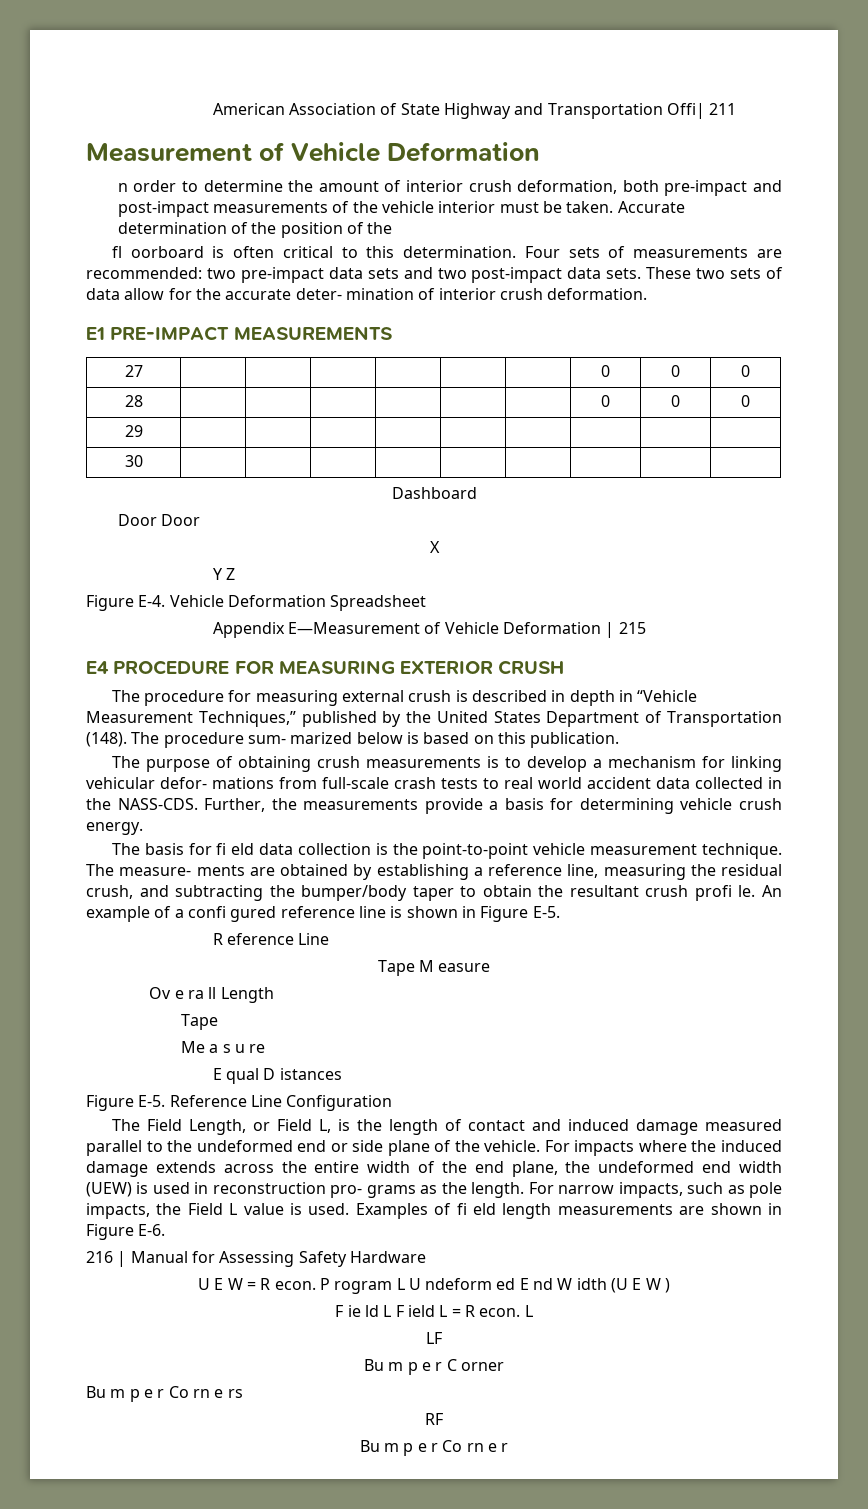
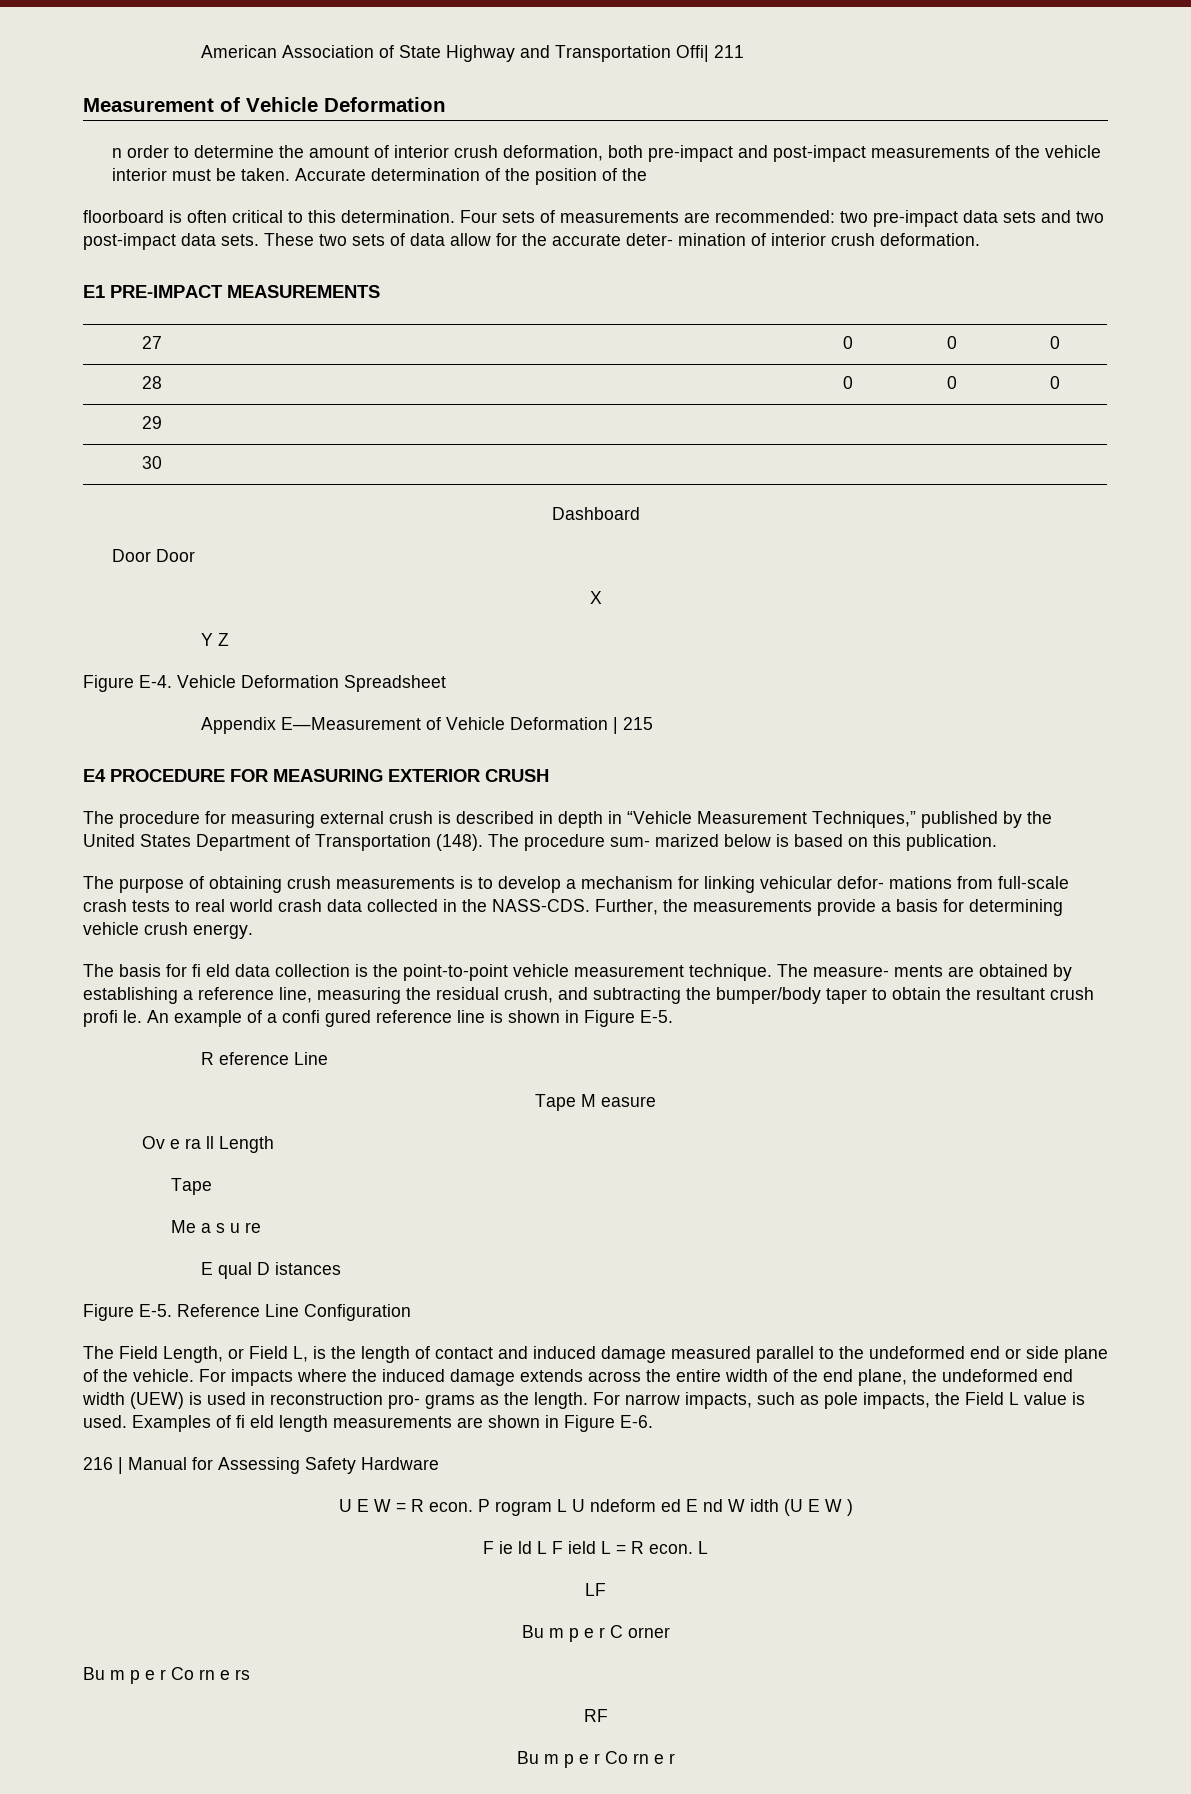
[111,246,204,258] fl oorboard -> [83,210,164,223] floorboard
[587,777,651,789] accident -> [278,899,322,912] crash

